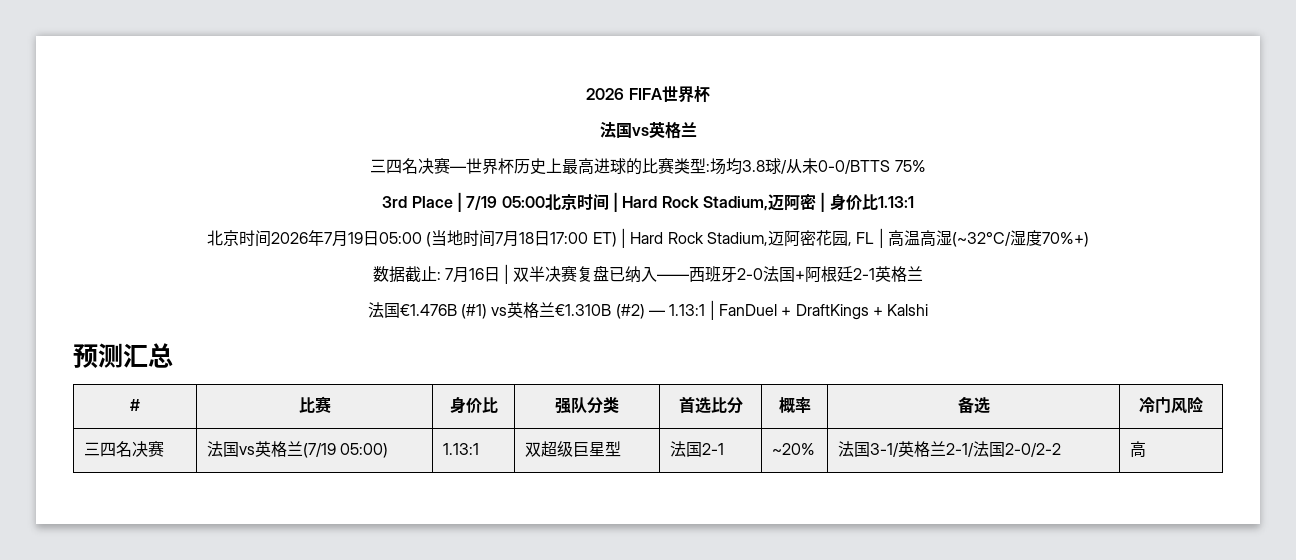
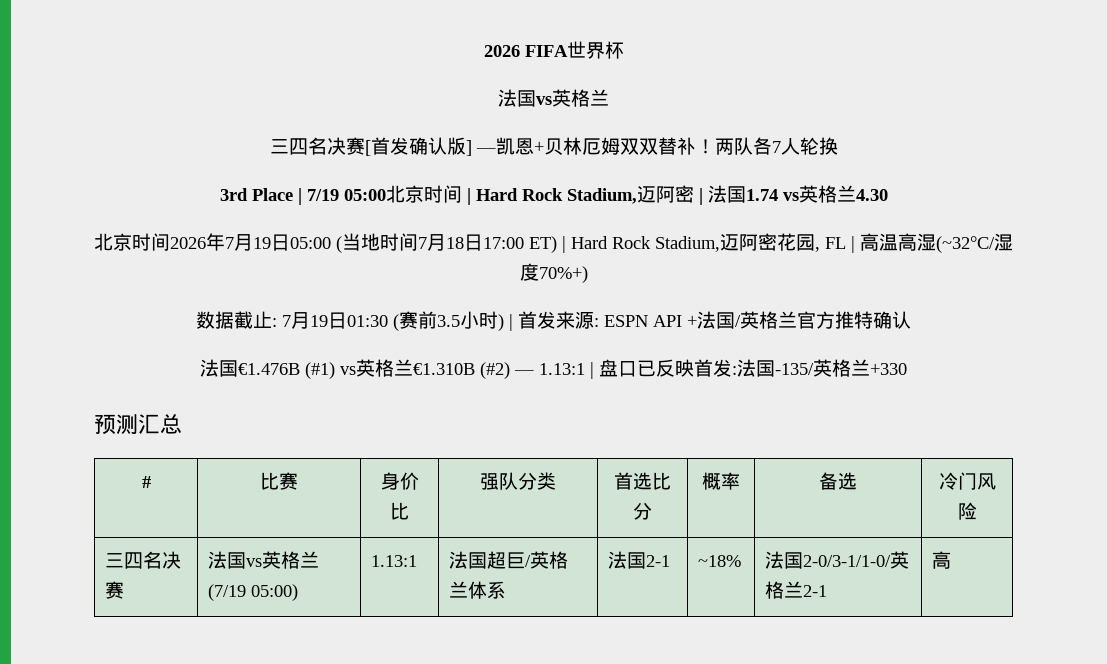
[450,157,926,175] —世界杯历史上最高进球的比赛类型:场均3.8球/从未0-0/BTTS 75% -> [364,137,838,156] [首发确认版] —凯恩+贝林厄姆双双替补！两队各7人轮换
[829,194,914,210] 身价比1.13:1 -> [707,185,888,203] 法国1.74 vs英格兰4.30
[468,264,924,284] 16日 | 双半决赛复盘已纳入——西班牙2-0法国+阿根廷2-1英格兰 -> [310,311,911,331] 19日01:30 (赛前3.5小时) | 首发来源: ESPN API +法国/英格兰官方推特确认
[718,304,929,320] FanDuel + DraftKings + Kalshi -> [599,359,907,377] 盘口已反映首发:法国-135/英格兰+330
[524,441,621,457] 双超级巨星型 -> [449,551,569,569] [449,581,507,599] 法国超巨/英格兰体系
[771,443,815,455] [837,441,1061,457] ~20% | 法国3-1/英格兰2-1/法国2-0/2-2 -> [698,555,742,567] [765,551,910,569] [765,581,828,599] ~18% | 法国2-0/3-1/1-0/英格兰2-1

